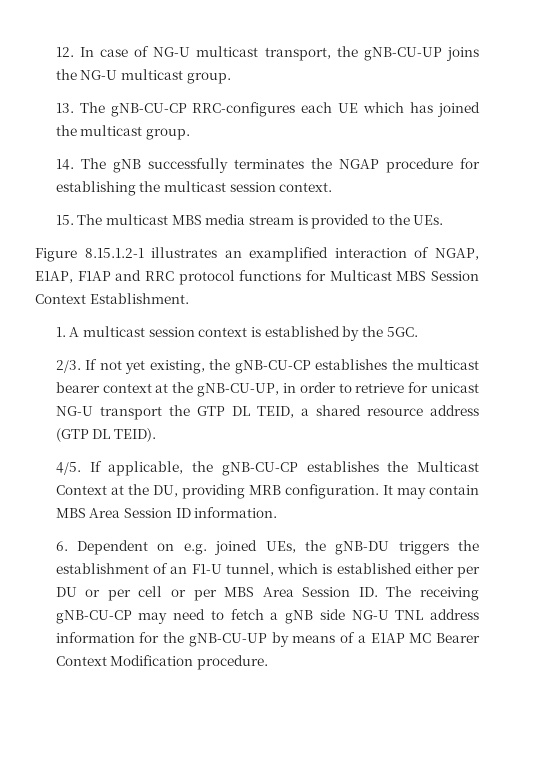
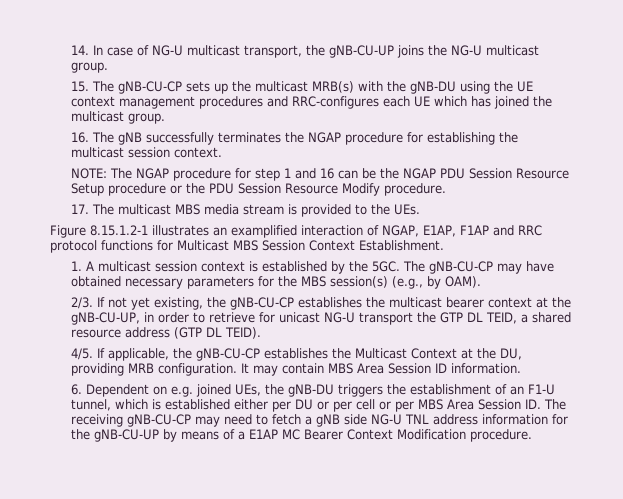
[55,47,74,57] 12. -> [71,45,90,55] 14.
[55,102,187,117] 13. The gNB-CU-CP -> [71,81,534,94] [71,96,289,109] 15. The gNB-CU-CP sets up the multicast MRB(s) with the gNB-DU using the UE context management procedures and
[55,159,74,170] 14. -> [71,132,90,143] 16.
[55,215,74,225] 15. -> [71,168,570,181] [71,183,447,196] [71,204,90,214] NOTE: The NGAP procedure for step 1 and 16 can be the NGAP PDU Session Resource Setup procedure or the PDU Session Resource Modify procedure. // 17.
(418, 332) none -> [403,261,555,274] [71,276,482,289] The gNB-CU-CP may have obtained necessary parameters for the MBS session(s) (e.g., by OAM).

